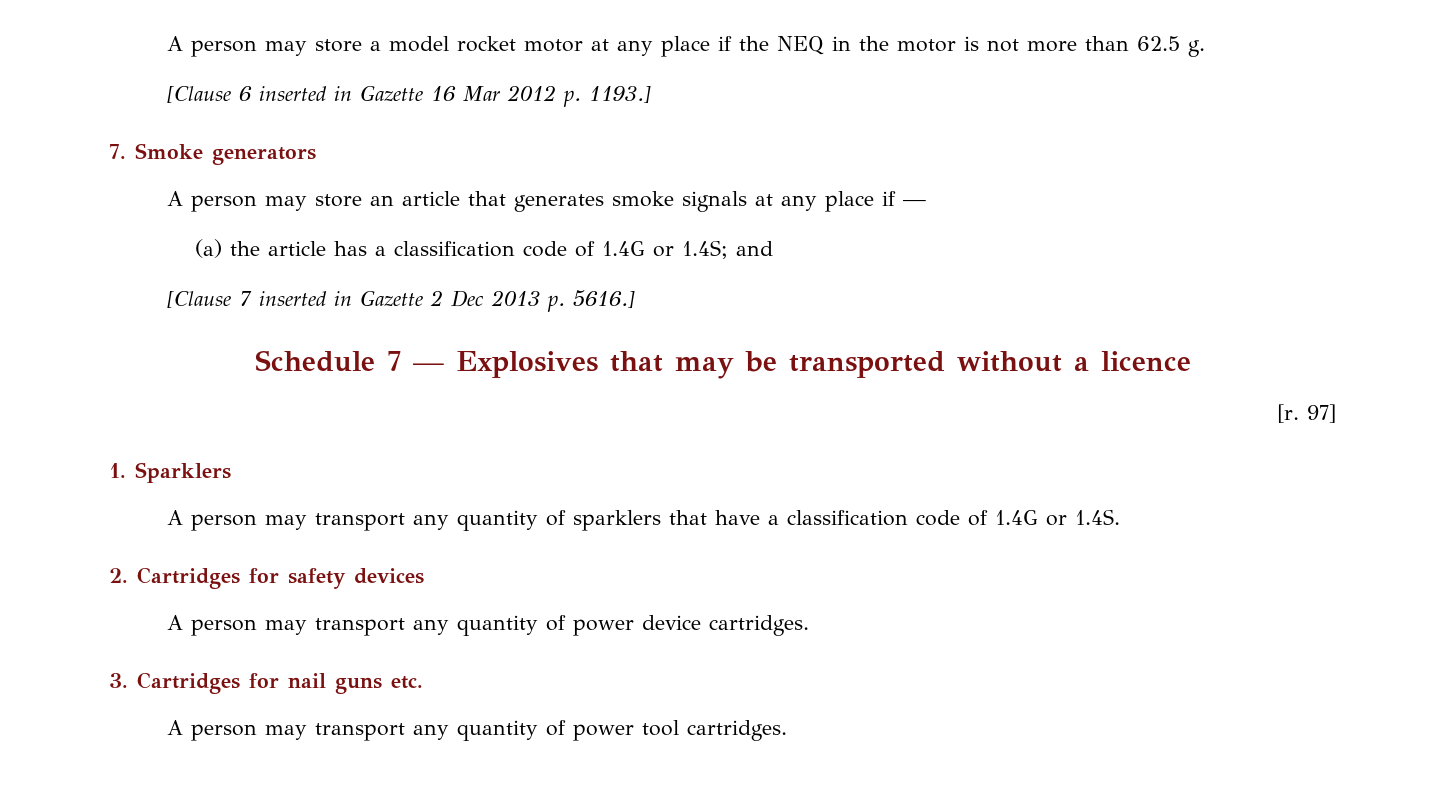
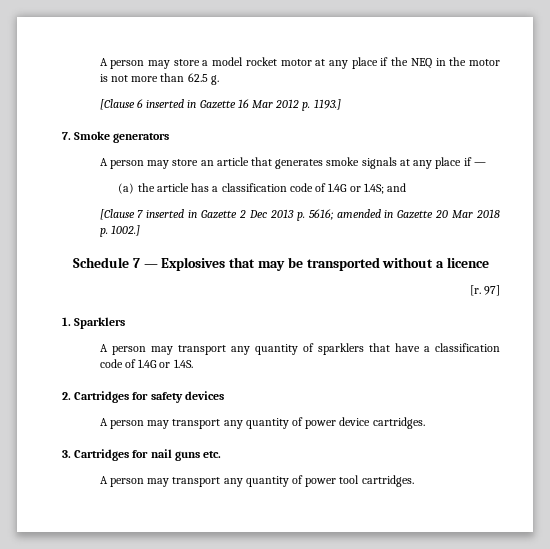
[572,290,635,308] 5616.] -> [308,209,501,220] [99,225,140,237] 5616; amended in Gazette 20 Mar 2018 p. 1002.]

